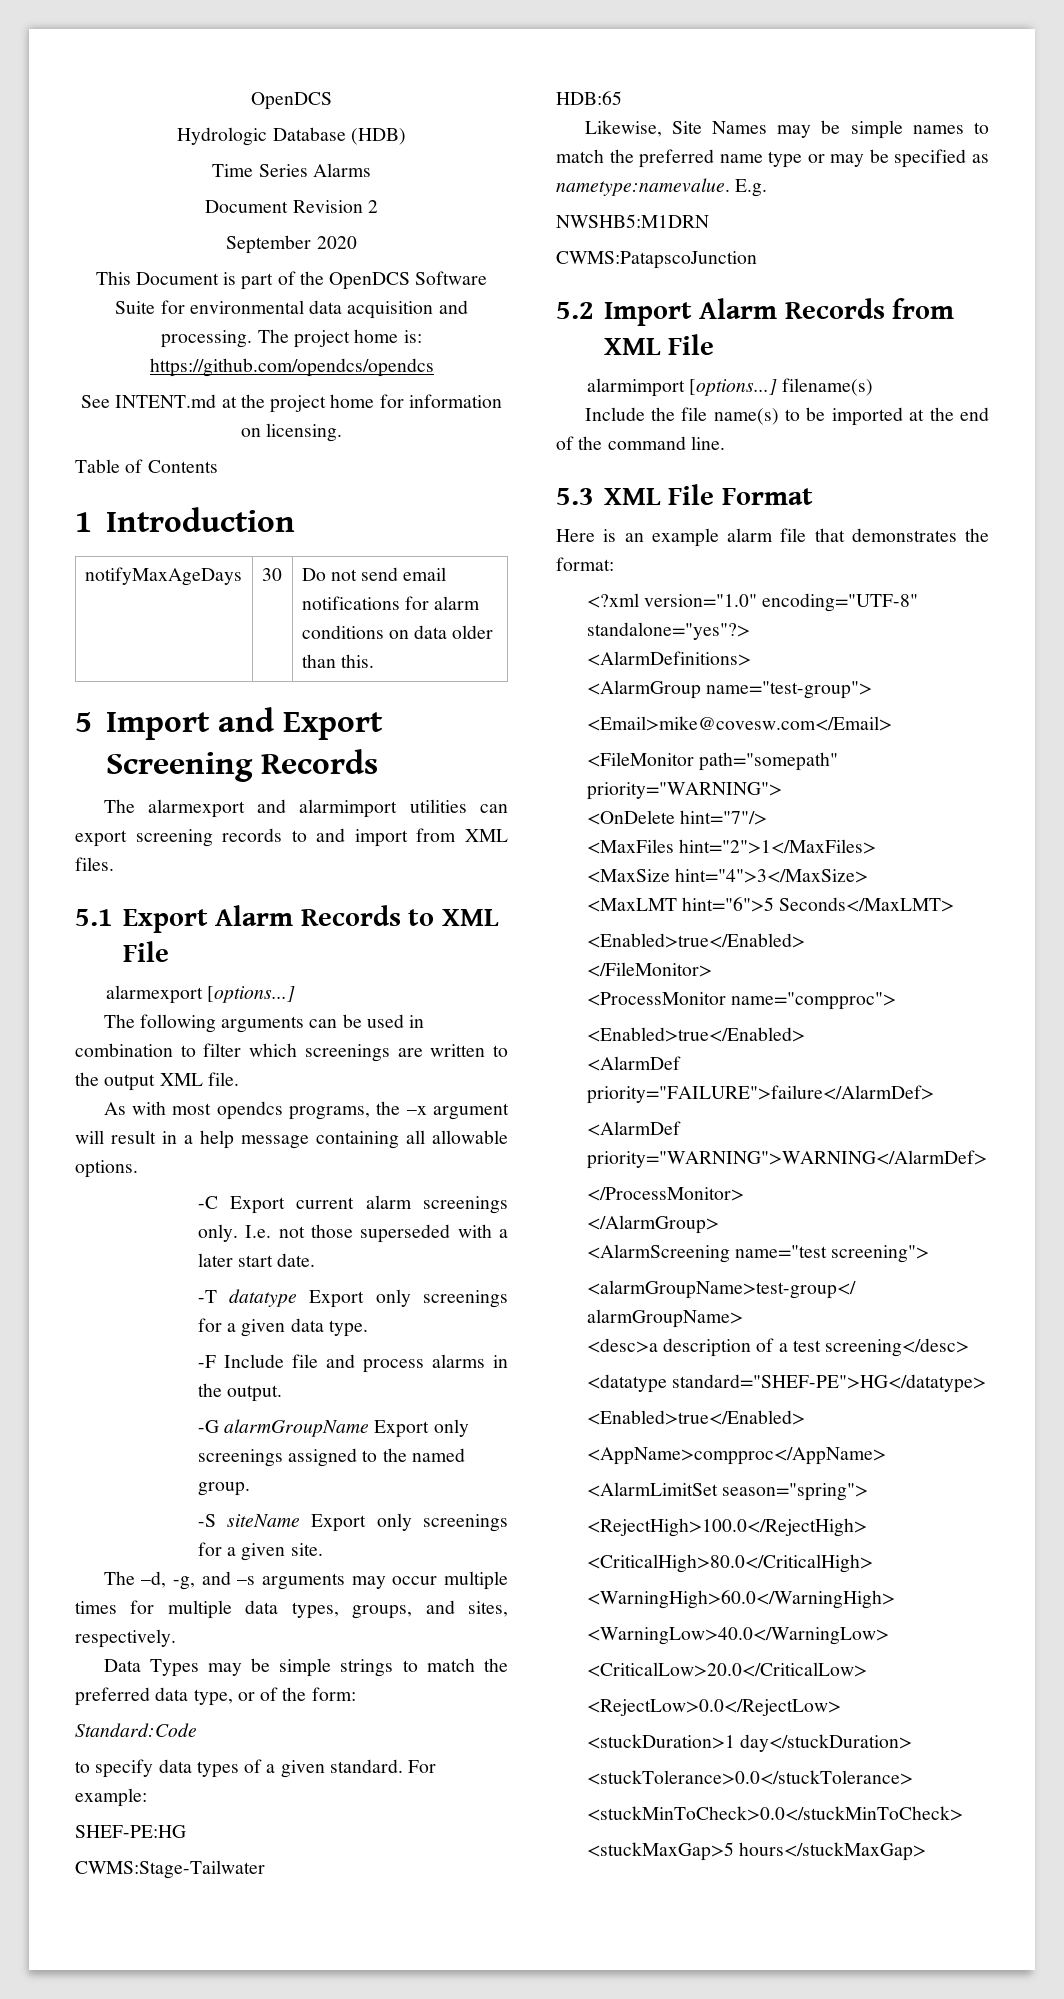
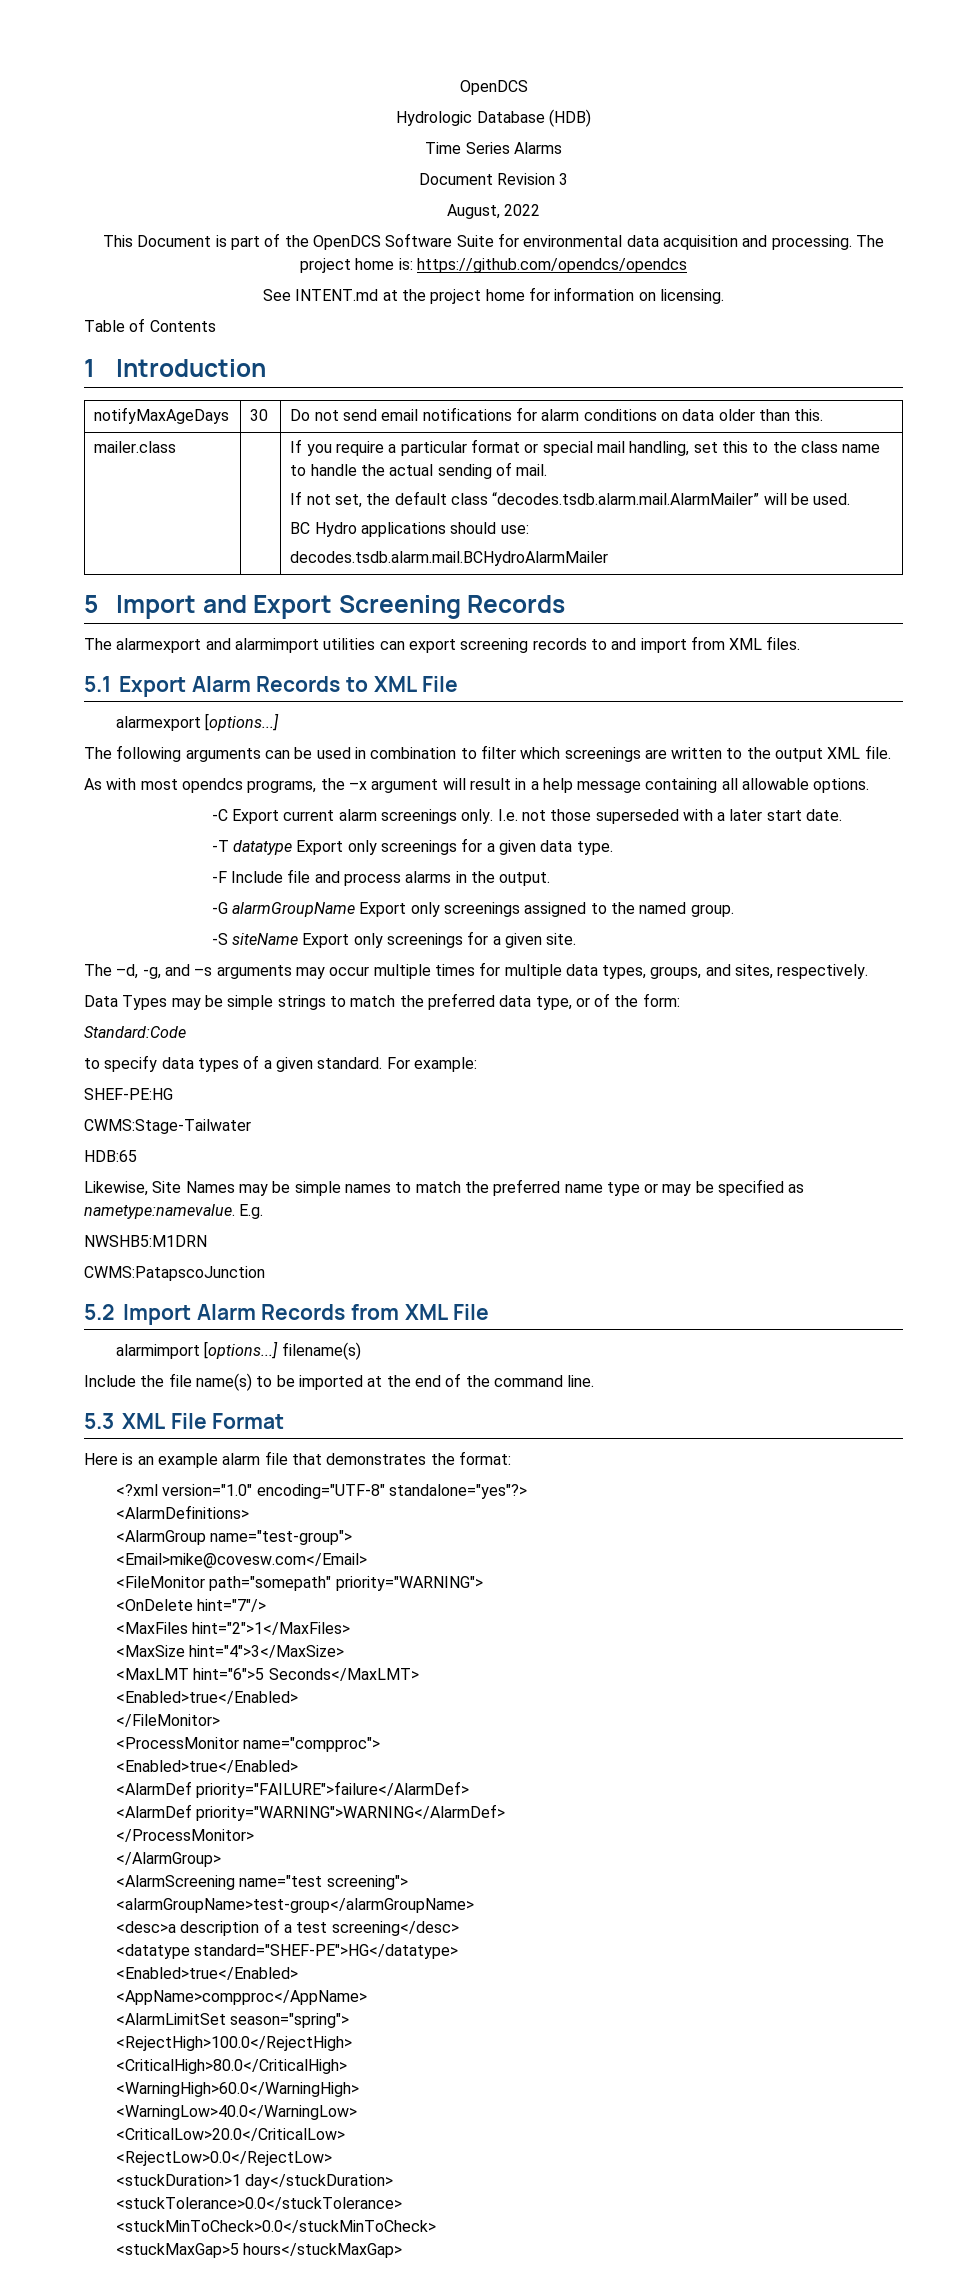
[367,200,378,213] [226,235,357,254] 2 // September 2020 -> [559,173,569,185] [446,204,541,219] 3 // August, 2022
(374, 661) none -> [94,441,177,453] [290,439,881,456] [290,462,548,479] [290,491,851,508] [290,522,529,537] [290,551,609,566] // mailer.class | | If you require a particular format or special mail handling, set this to the class name to handle the actual sending of mail. // If not set, the default class “decodes.tsdb.alarm.mail.AlarmMailer” will be used. // BC Hydro applications should use: // decodes.tsdb.alarm.mail.BCHydroAlarmMailer

